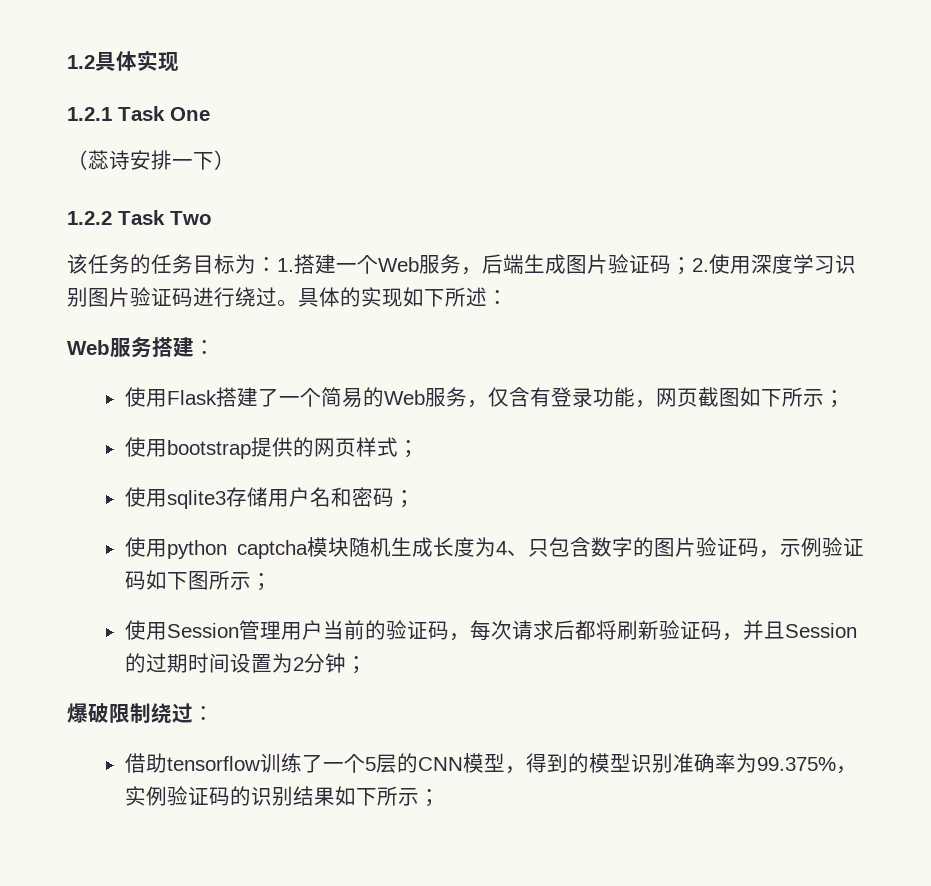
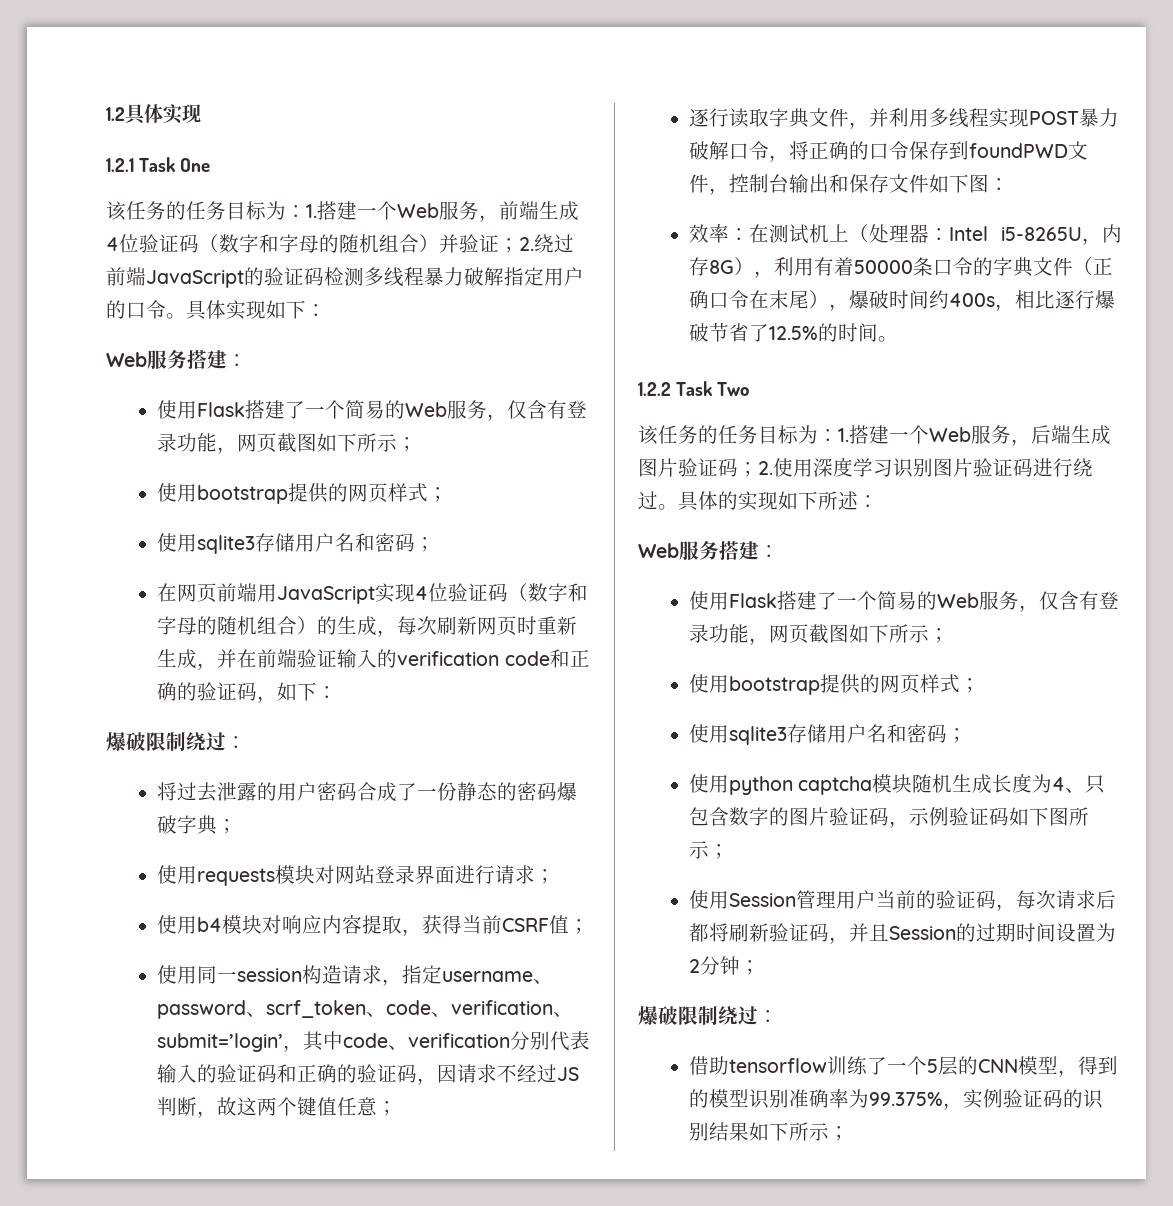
[67,150,235,170] （蕊诗安排一下） -> [106,201,579,222] [106,234,574,253] [106,267,584,288] [106,300,326,320] [106,350,247,369] [156,400,587,421] [156,433,417,454] [156,483,448,504] [156,533,435,554] [156,583,588,604] [156,616,577,637] [156,649,590,670] [156,682,337,703] [105,732,246,751] [156,782,577,802] [156,815,237,835] [156,865,555,886] [156,915,589,936] [156,965,553,986] [156,1000,573,1019] [156,1031,590,1052] [156,1064,579,1085] [156,1097,397,1118] [688,108,1119,129] [688,141,1088,162] [688,174,1009,195] [688,224,1122,245] [688,257,1113,278] [688,290,1115,311] [688,322,898,342] 该任务的任务目标为：1.搭建一个Web服务，前端生成4位验证码（数字和字母的随机组合）并验证；2.绕过前端JavaScript的验证码检测多线程暴力破解指定用户的口令。具体实现如下： // Web服务搭建： // 使用Flask搭建了一个简易的Web服务，仅含有登录功能，网页截图如下所示； // 使用bootstrap提供的网页样式； // 使用sqlite3存储用户名和密码； // 在网页前端用JavaScript实现4位验证码（数字和字母的随机组合）的生成，每次刷新网页时重新生成，并在前端验证输入的verification code和正确的验证码，如下： // 爆破限制绕过： // 将过去泄露的用户密码合成了一份静态的密码爆破字典； // 使用requests模块对网站登录界面进行请求； // 使用b4模块对响应内容提取，获得当前CSRF值； // 使用同一session构造请求，指定username、password、scrf_token、code、verification、submit=’login’，其中code、verification分别代表输入的验证码和正确的验证码，因请求不经过JS判断，故这两个键值任意； // 逐行读取字典文件，并利用多线程实现POST暴力破解口令，将正确的口令保存到foundPWD文件，控制台输出和保存文件如下图： // 效率：在测试机上（处理器：Intel i5-8265U，内存8G），利用有着50000条口令的字典文件（正确口令在末尾），爆破时间约400s，相比逐行爆破节省了12.5%的时间。

